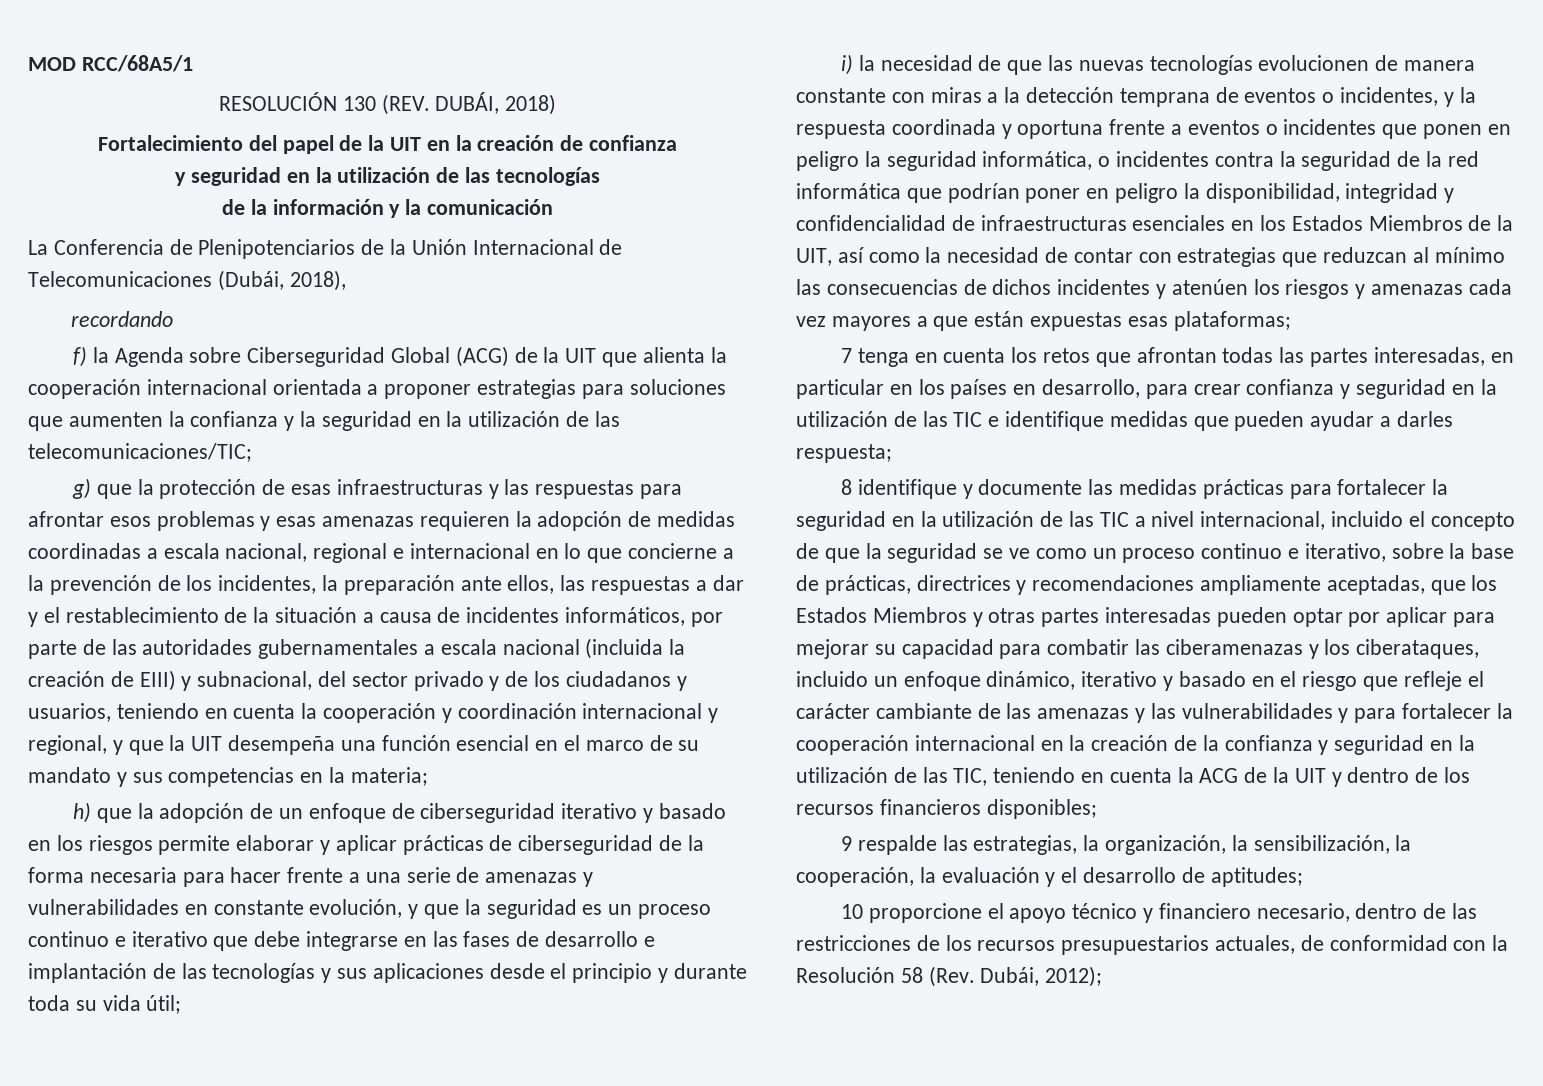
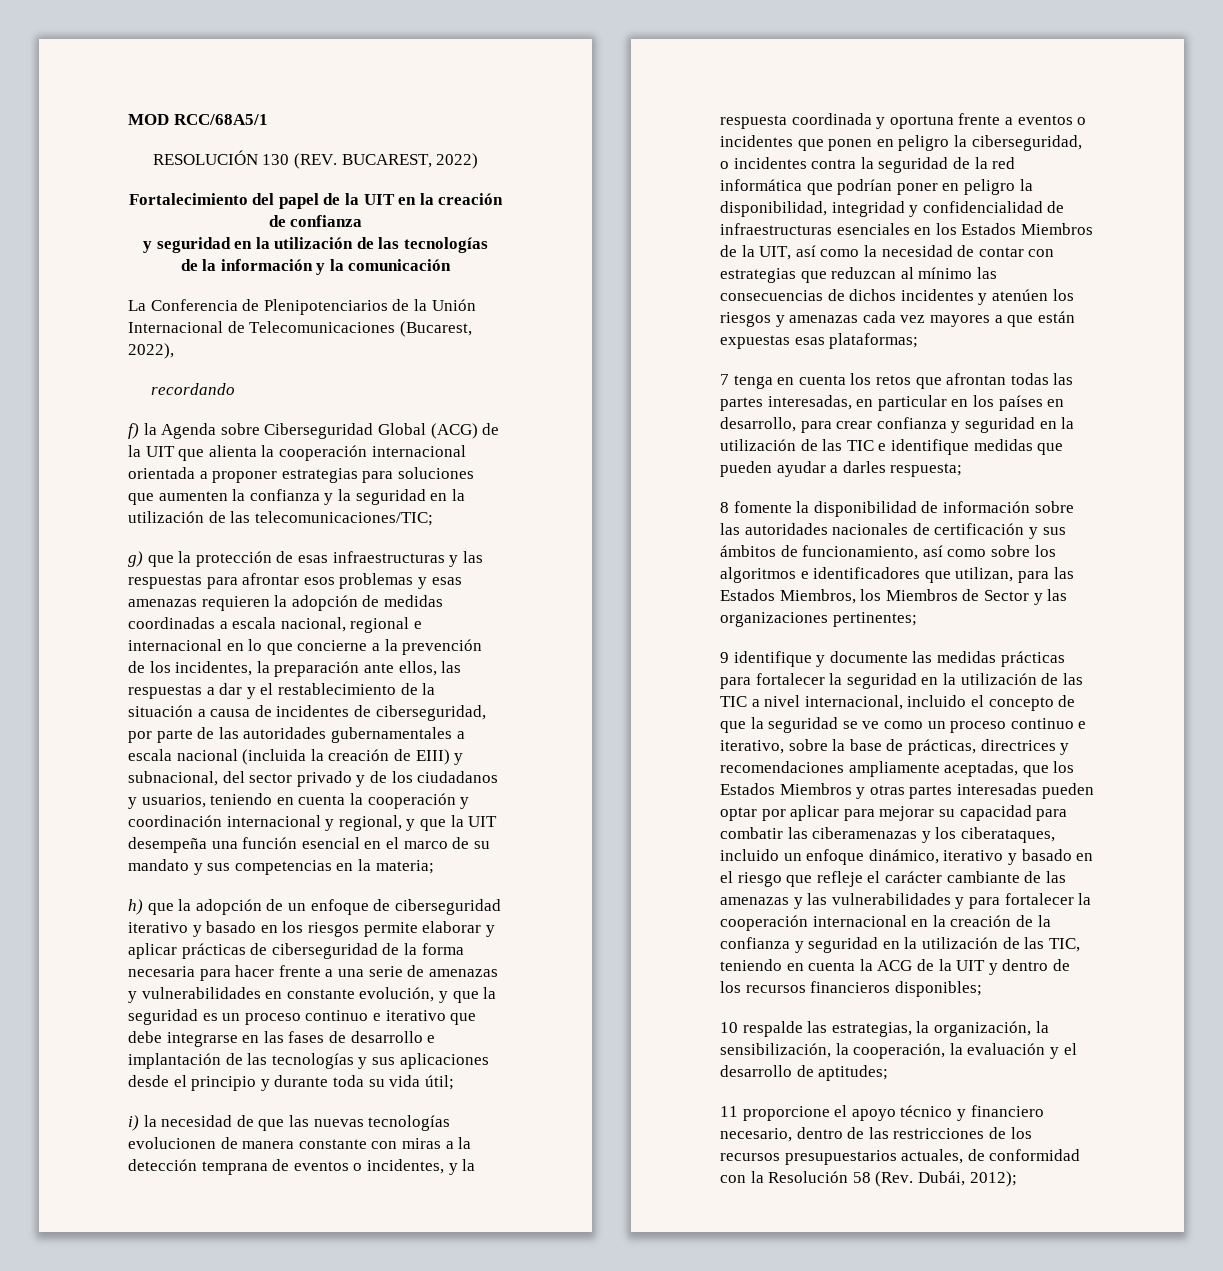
[435,92,557,115] DUBÁI, 2018) -> [341,153,479,169] BUCAREST, 2022)
[217,270,346,291] (Dubái, 2018), -> [399,321,472,337] [128,343,174,359] (Bucarest, 2022),
[565,607,686,626] informáticos, -> [353,705,486,721] de ciberseguridad,
[886,151,1093,171] seguridad informática, -> [971,135,1082,151] ciberseguridad,
(852, 487) none -> [733,501,1074,517] [720,523,1066,539] [720,545,1056,560] [720,567,1074,583] [720,589,1068,605] [720,612,917,627] [720,652,729,663] fomente la disponibilidad de información sobre las autoridades nacionales de certificación y sus ámbitos de funcionamiento, así como sobre los algoritmos e identificadores que utilizan, para las Estados Miembros, los Miembros de Sector y las organizaciones pertinentes; // 9
[840,836,852,851] 9 -> [720,1022,738,1033] 10
[840,904,863,919] 10 -> [720,1106,738,1117] 11

